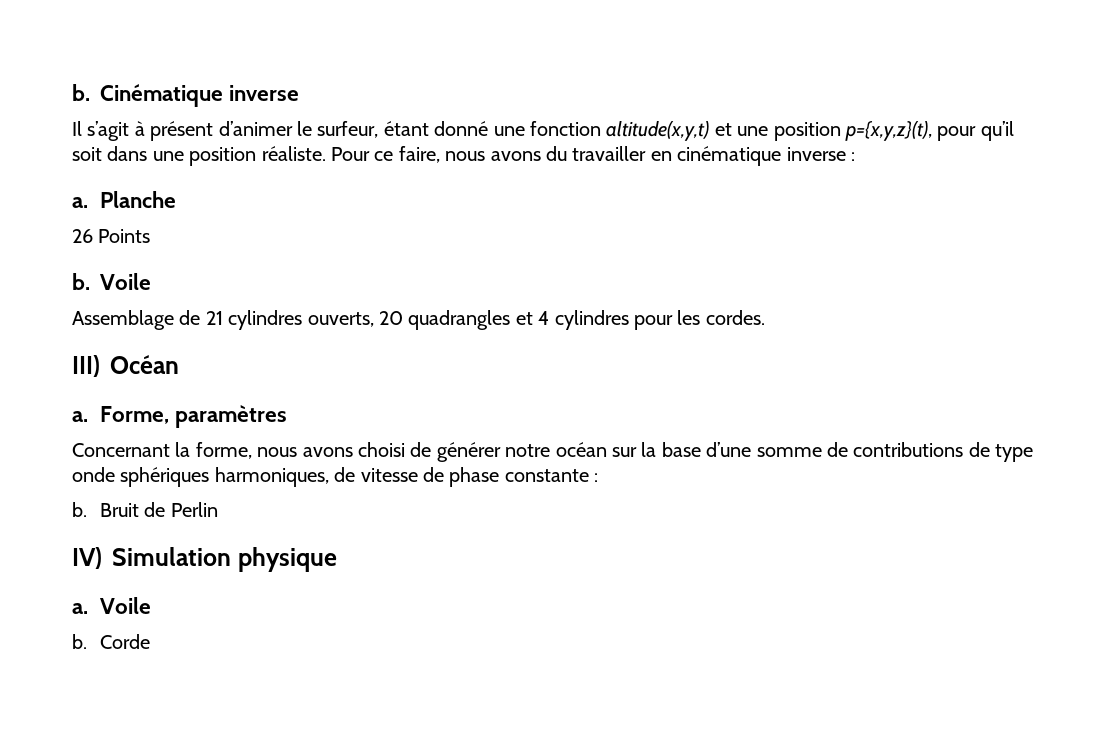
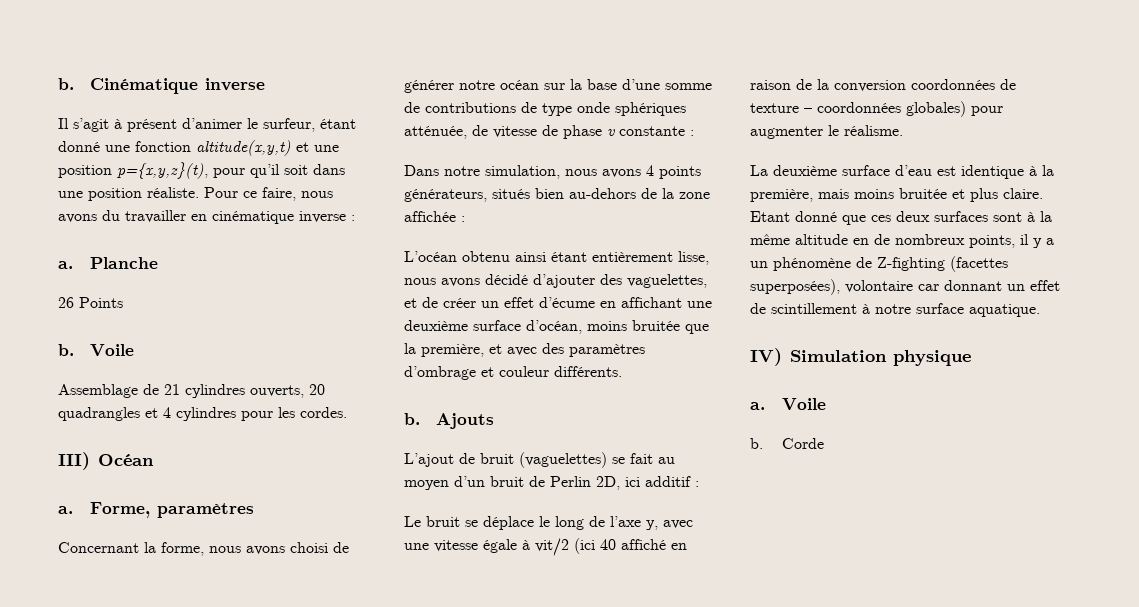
[214,467,329,487] harmoniques, -> [404,126,467,139] atténuée,
(500, 477) none -> [607,129,615,136] v
[72,502,218,517] b. Bruit de Perlin -> [404,165,701,179] [404,188,710,202] [404,211,465,222] [404,251,709,265] [404,274,707,288] [404,297,712,308] [404,320,709,334] [404,343,645,357] [404,366,622,380] [404,413,494,429] [404,452,675,468] [404,476,699,490] [404,516,693,530] [404,538,687,556] [750,79,1016,92] [750,101,1003,117] [750,125,903,139] [750,165,1054,179] [750,188,1043,202] [750,211,1052,225] [750,234,1054,248] [750,256,1008,272] [750,279,1060,295] [750,303,1040,317] Dans notre simulation, nous avons 4 points générateurs, situés bien au-dehors de la zone affichée : // L’océan obtenu ainsi étant entièrement lisse, nous avons décidé d’ajouter des vaguelettes, et de créer un effet d’écume en affichant une deuxième surface d’océan, moins bruitée que la première, et avec des paramètres d’ombrage et couleur différents. // b. Ajouts // L’ajout de bruit (vaguelettes) se fait au moyen d’un bruit de Perlin 2D, ici additif : // Le bruit se déplace le long de l’axe y, avec une vitesse égale à vit/2 (ici 40 affiché en raison de la conversion coordonnées de texture – coordonnées globales) pour augmenter le réalisme. // La deuxième surface d’eau est identique à la première, mais moins bruitée et plus claire. Etant donné que ces deux surfaces sont à la même altitude en de nombreux points, il y a un phénomène de Z-fighting (facettes superposées), volontaire car donnant un effet de scintillement à notre surface aquatique.

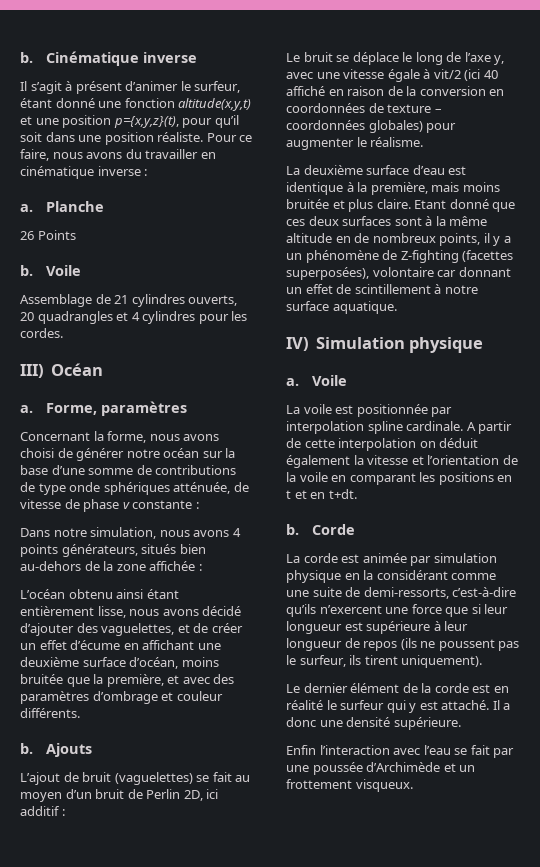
(906, 86) none -> [489,89,505,96] en
[750,438,824,449] b. Corde -> [286,404,453,417] [286,421,513,434] [286,438,479,451] [286,455,518,468] [286,472,513,485] [286,489,357,499] [286,524,355,535] [286,553,497,566] [286,570,497,583] [286,587,517,599] [286,604,509,617] [286,621,469,634] [286,638,520,651] [286,655,483,668] [286,683,509,693] [286,700,511,713] [286,717,461,730] [286,745,515,758] [286,762,476,775] [286,779,413,792] La voile est positionnée par interpolation spline cardinale. A partir de cette interpolation on déduit également la vitesse et l’orientation de la voile en comparant les positions en t et en t+dt. // b. Corde // La corde est animée par simulation physique en la considérant comme une suite de demi-ressorts, c’est-à-dire qu’ils n’exercent une force que si leur longueur est supérieure à leur longueur de repos (ils ne poussent pas le surfeur, ils tirent uniquement). // Le dernier élément de la corde est en réalité le surfeur qui y est attaché. Il a donc une densité supérieure. // Enfin l’interaction avec l’eau se fait par une poussée d’Archimède et un frottement visqueux.

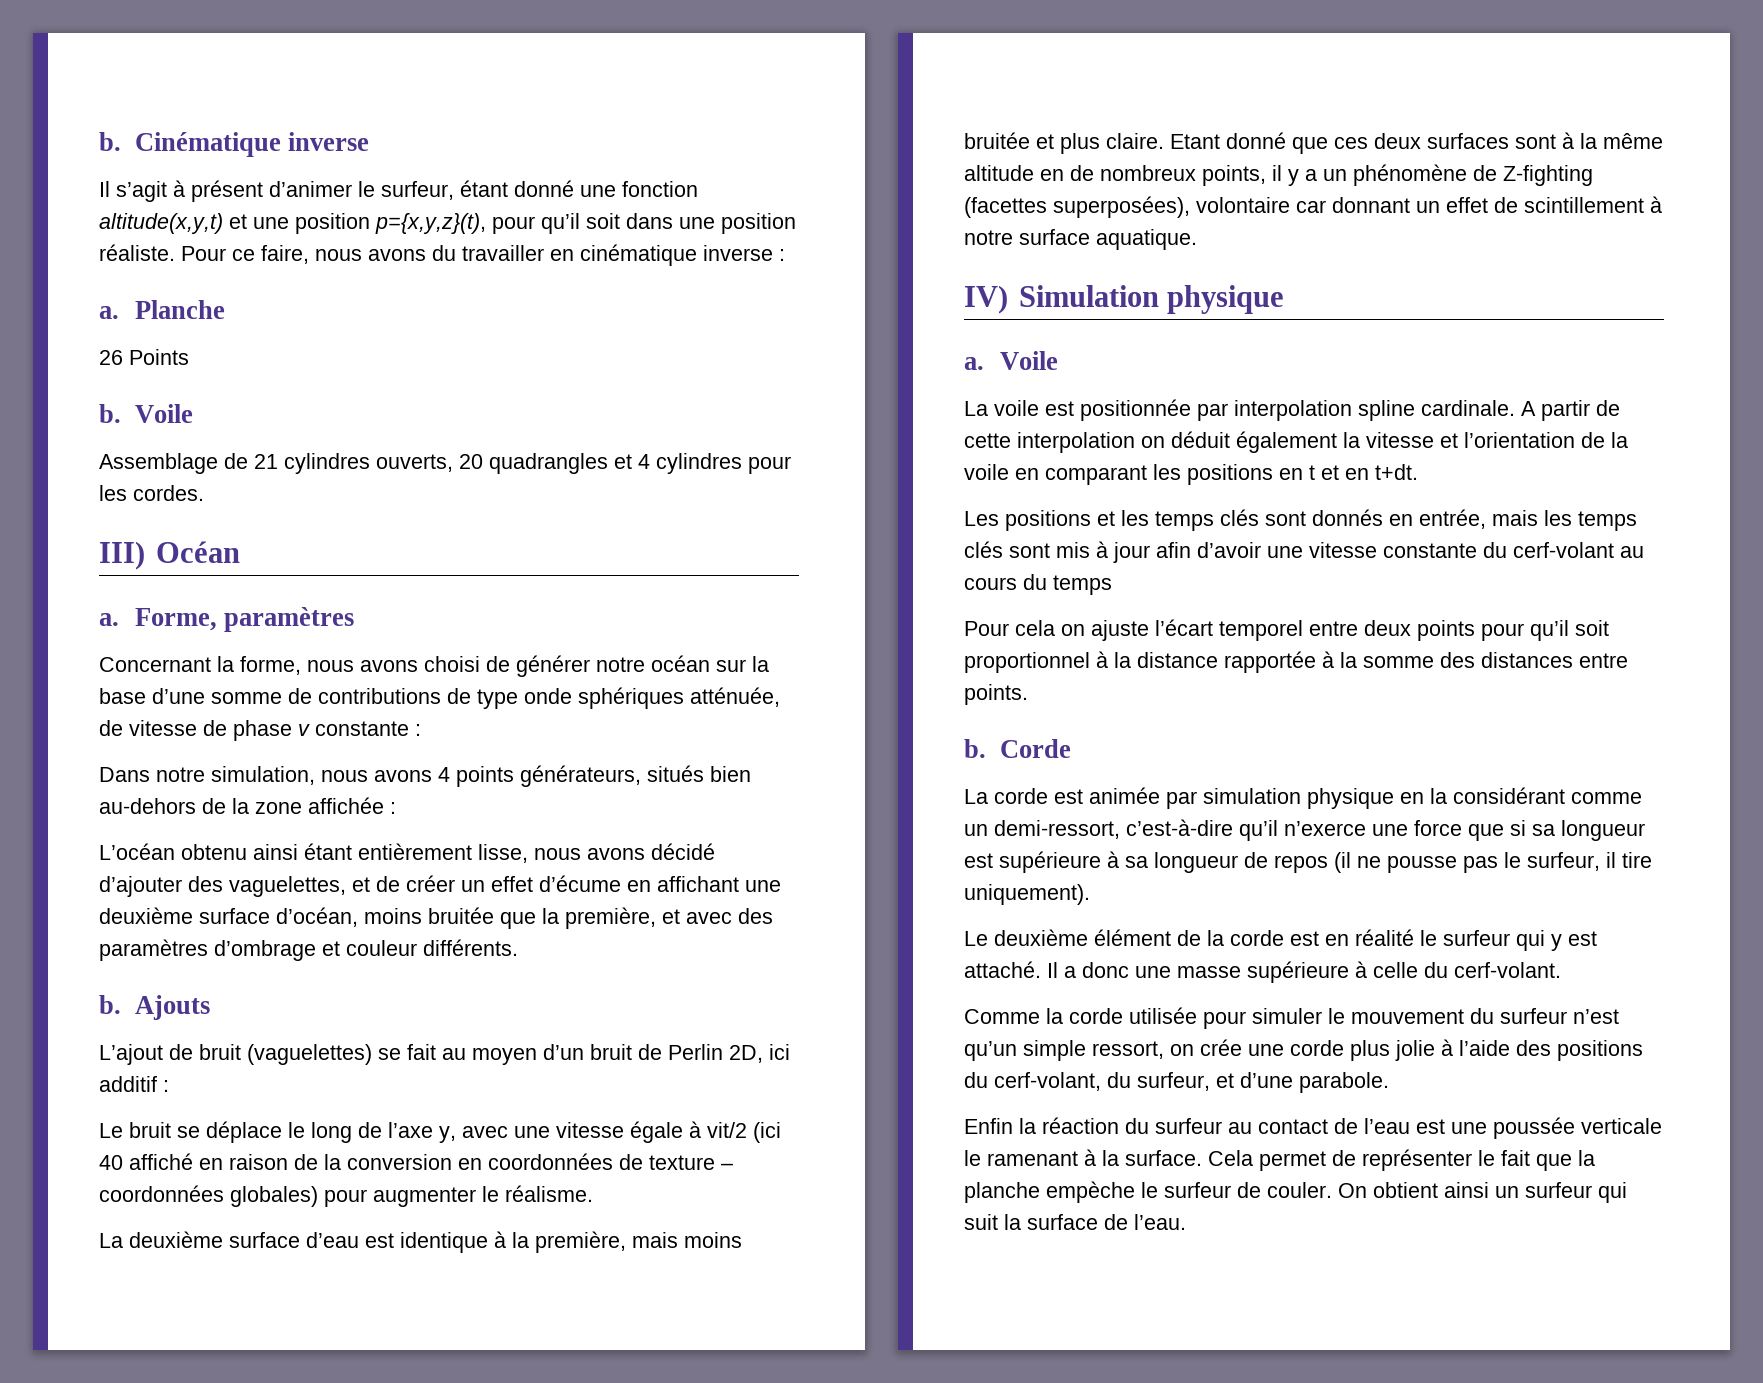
(357, 494) none -> [964,509,1637,531] [964,541,1644,563] [964,574,1112,595] [964,619,1609,641] [964,651,1628,673] [964,684,1028,705] // Les positions et les temps clés sont donnés en entrée, mais les temps clés sont mis à jour afin d’avoir une vitesse constante du cerf-volant au cours du temps // Pour cela on ajuste l’écart temporel entre deux points pour qu’il soit proportionnel à la distance rapportée à la somme des distances entre points.
[286,587,517,599] [286,604,382,617] une suite de demi-ressorts, c’est-à-dire qu’ils n’exercent -> [964,819,1366,841] un demi-ressort, c’est-à-dire qu’il n’exerce
[484,604,509,614] leur -> [1532,824,1555,836] sa
[444,621,469,631] leur -> [1125,856,1148,868] sa
[400,638,495,651] (ils ne poussent -> [1334,852,1457,873] (il ne pousse
[349,655,398,665] ils tirent -> [1606,852,1652,868] il tire
[303,683,348,693] dernier -> [994,929,1088,946] deuxième
[346,717,461,730] [286,745,515,758] [286,762,476,775] [286,779,413,792] densité supérieure. // Enfin l’interaction avec l’eau se fait par une poussée d’Archimède et un frottement visqueux. -> [1177,961,1561,983] [964,1007,1619,1029] [964,1039,1643,1061] [964,1072,1389,1093] [964,1117,1662,1139] [964,1149,1595,1171] [964,1181,1627,1203] [964,1214,1186,1230] masse supérieure à celle du cerf-volant. // Comme la corde utilisée pour simuler le mouvement du surfeur n’est qu’un simple ressort, on crée une corde plus jolie à l’aide des positions du cerf-volant, du surfeur, et d’une parabole. // Enfin la réaction du surfeur au contact de l’eau est une poussée verticale le ramenant à la surface. Cela permet de représenter le fait que la planche empèche le surfeur de couler. On obtient ainsi un surfeur qui suit la surface de l’eau.

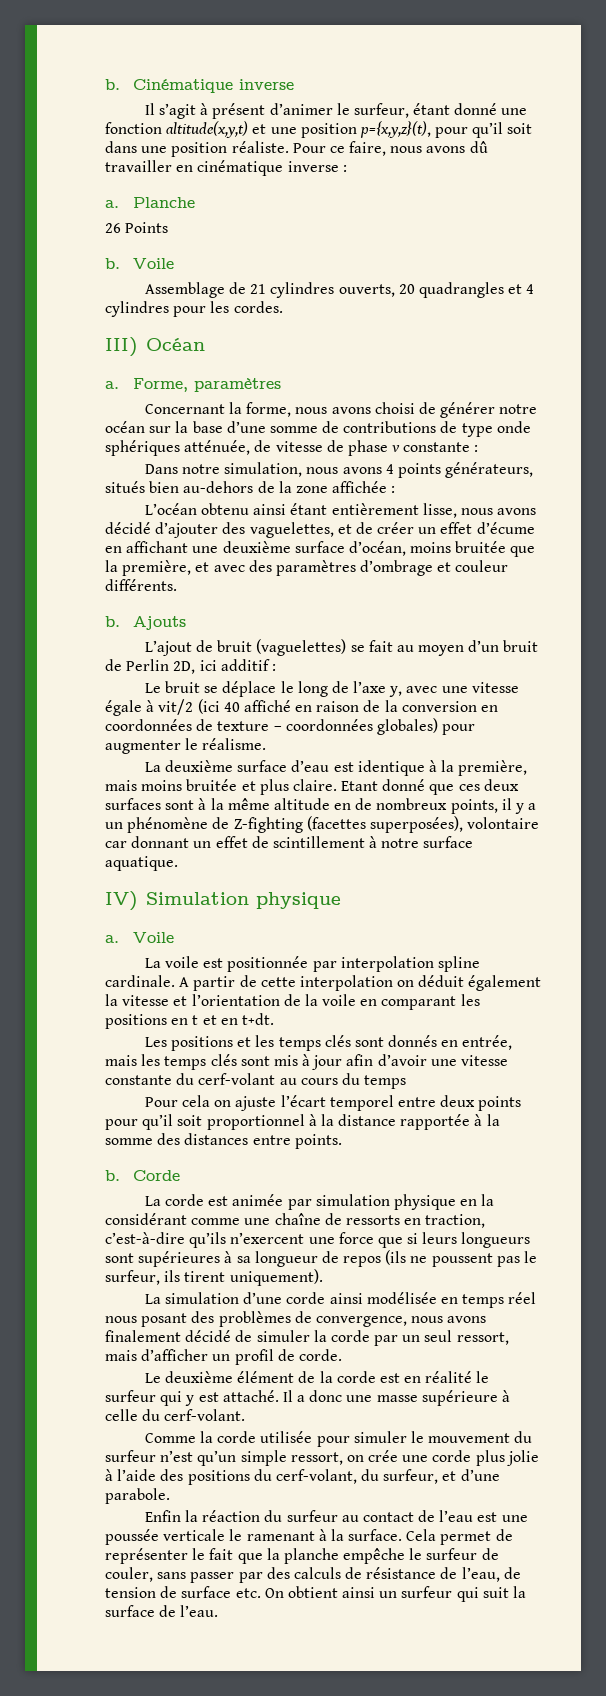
[432,245,456,261] du -> [469,141,488,153] dû
[964,819,1645,841] [964,851,1101,873] un demi-ressort, c’est-à-dire qu’il n’exerce une force que si sa longueur est supérieure -> [244,1213,486,1228] [105,1232,531,1248] [105,1251,221,1267] une chaîne de ressorts en traction, c’est-à-dire qu’ils n’exercent une force que si leurs longueurs sont supérieures
[1334,852,1457,873] (il ne pousse -> [385,1250,493,1267] (ils ne poussent
[1606,852,1652,868] il tire -> [164,1270,226,1282] ils tirent
(1090, 894) none -> [144,1292,537,1308] [105,1311,487,1327] [105,1330,509,1346] [105,1349,342,1365] // La simulation d’une corde ainsi modélisée en temps réel nous posant des problèmes de convergence, nous avons finalement décidé de simuler la corde par un seul ressort, mais d’afficher un profil de corde.
[1046,1181,1135,1203] empèche -> [343,1548,406,1564] empêche
[1267,1182,1332,1198] couler. -> [105,1567,521,1583] [105,1586,261,1598] couler, sans passer par des calculs de résistance de l’eau, de tension de surface etc.

